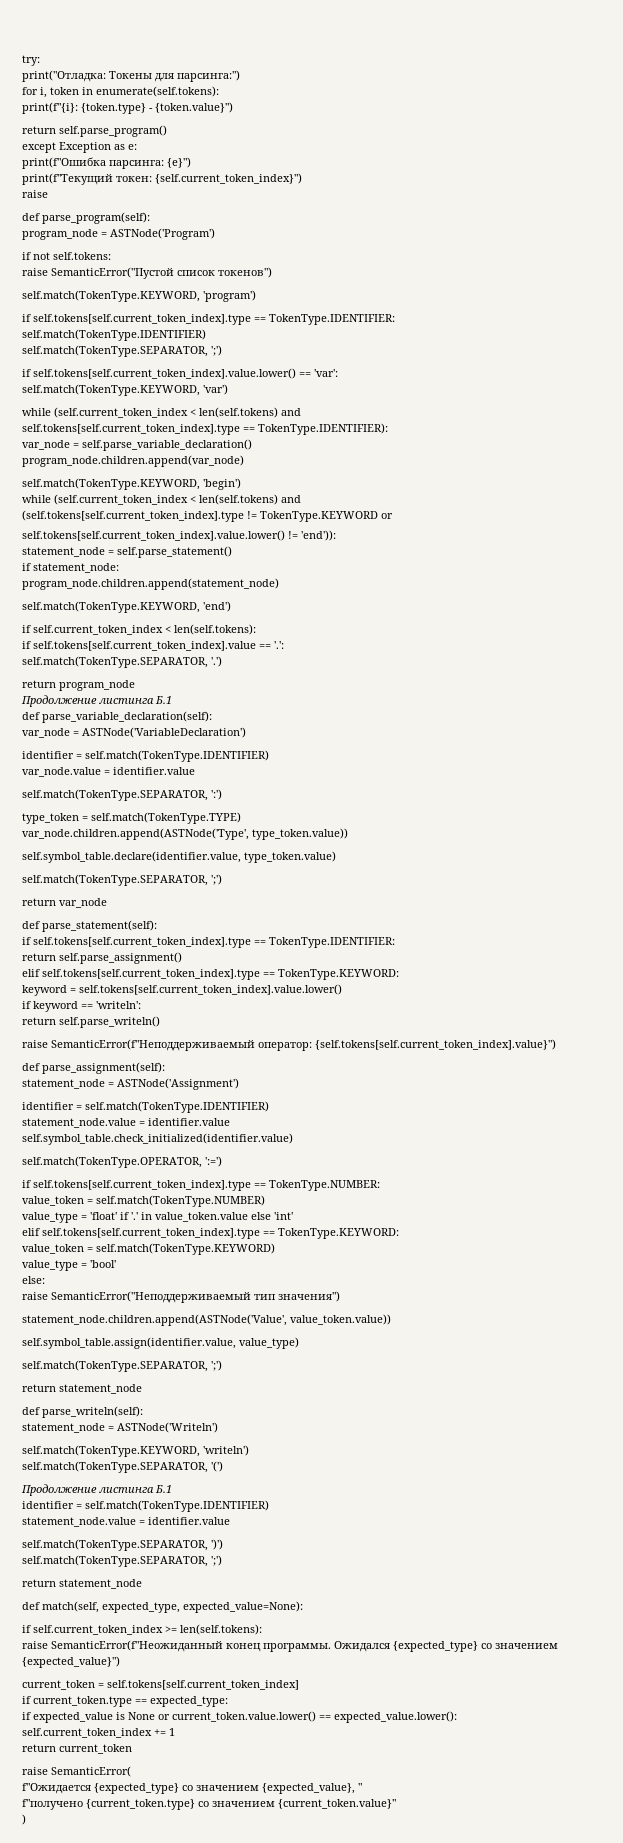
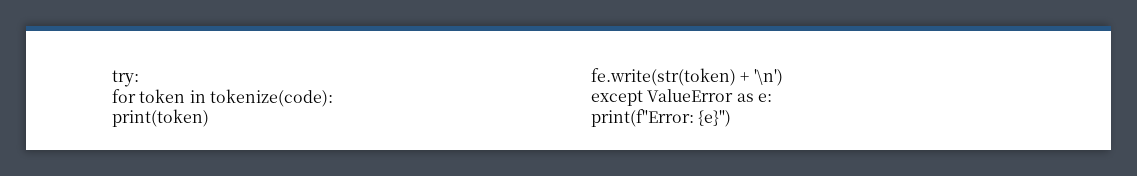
[22,70,240,82] // print("Отладка: Токены для парсинга:") -> (139, 78) none
[40,87,47,98] i, -> (136, 96) none
[96,86,219,97] [22,102,233,114] [22,125,167,137] enumerate(self.tokens): // print(f"{i}: {token.type} - {token.value}") // return self.parse_program() -> [209,89,333,107] [112,109,209,127] [591,68,783,86] tokenize(code): // print(token) // fe.write(str(token) + '\n')
[59,142,111,153] Exception -> [647,89,734,102] ValueError
[22,157,164,169] print(f"Ошибка парсинга: -> [591,109,694,127] print(f"Error:
[22,173,302,185] [22,190,48,198] [22,212,150,224] [22,228,215,240] [22,252,111,260] [22,267,272,279] [22,290,256,302] [22,314,395,325] [22,329,206,341] [22,345,222,357] [22,368,338,379] [22,384,228,396] [22,407,301,418] [22,423,388,435] [22,439,252,451] [22,455,244,467] [22,478,241,490] [22,494,301,505] [22,510,393,522] [22,530,336,541] [22,546,232,558] [22,563,119,573] [22,578,279,590] [22,601,231,613] [22,624,256,635] [22,641,284,651] [22,656,222,668] [22,680,135,691] [21,695,172,707] [22,711,212,723] [22,727,246,738] [22,750,269,762] [22,767,195,777] [22,789,222,801] [22,812,241,824] [22,828,348,840] [22,851,336,863] [22,874,222,886] [22,898,107,908] [22,920,157,932] [22,937,395,948] [22,952,182,964] [22,969,399,980] [22,984,342,996] [22,1001,141,1012] [22,1016,160,1028] [22,1039,556,1051] [22,1062,165,1074] [22,1078,239,1090] [22,1101,269,1113] [22,1118,230,1128] [22,1133,293,1145] [22,1156,222,1168] [22,1180,380,1191] [22,1195,265,1207] [22,1212,293,1223] [22,1228,399,1239] [22,1243,275,1255] [22,1260,116,1271] [22,1276,45,1284] [22,1291,340,1303] [22,1314,391,1326] [22,1337,299,1349] [22,1360,222,1372] [22,1384,142,1394] [22,1406,143,1418] [22,1422,218,1433] [22,1445,249,1457] [22,1461,223,1473] [21,1484,172,1496] [22,1500,269,1512] [22,1517,230,1527] [22,1539,223,1551] [22,1555,222,1567] [22,1579,142,1589] [22,1601,303,1613] [22,1624,262,1635] [22,1640,558,1652] [22,1656,120,1668] [22,1680,299,1690] [22,1696,228,1707] [22,1711,457,1723] [22,1728,175,1738] [22,1744,132,1754] [22,1766,131,1777] [22,1783,362,1794] [22,1799,396,1810] [22,1814,26,1825] // print(f"Текущий токен: {self.current_token_index}") // raise // def parse_program(self): // program_node = ASTNode('Program') // if not self.tokens: // raise SemanticError("Пустой список токенов") // self.match(TokenType.KEYWORD, 'program') // if self.tokens[self.current_token_index].type == TokenType.IDENTIFIER: // self.match(TokenType.IDENTIFIER) // self.match(TokenType.SEPARATOR, ';') // if self.tokens[self.current_token_index].value.lower() == 'var': // self.match(TokenType.KEYWORD, 'var') // while (self.current_token_index < len(self.tokens) and // self.tokens[self.current_token_index].type == TokenType.IDENTIFIER): // var_node = self.parse_variable_declaration() // program_node.children.append(var_node) // self.match(TokenType.KEYWORD, 'begin') // while (self.current_token_index < len(self.tokens) and // (self.tokens[self.current_token_index].type != TokenType.KEYWORD or // self.tokens[self.current_token_index].value.lower() != 'end')): // statement_node = self.parse_statement() // if statement_node: // program_node.children.append(statement_node) // self.match(TokenType.KEYWORD, 'end') // if self.current_token_index < len(self.tokens): // if self.tokens[self.current_token_index].value == '.': // self.match(TokenType.SEPARATOR, '.') // return program_node // Продолжение листинга Б.1 // def parse_variable_declaration(self): // var_node = ASTNode('VariableDeclaration') // identifier = self.match(TokenType.IDENTIFIER) // var_node.value = identifier.value // self.match(TokenType.SEPARATOR, ':') // type_token = self.match(TokenType.TYPE) // var_node.children.append(ASTNode('Type', type_token.value)) // self.symbol_table.declare(identifier.value, type_token.value) // self.match(TokenType.SEPARATOR, ';') // return var_node // def parse_statement(self): // if self.tokens[self.current_token_index].type == TokenType.IDENTIFIER: // return self.parse_assignment() // elif self.tokens[self.current_token_index].type == TokenType.KEYWORD: // keyword = self.tokens[self.current_token_index].value.lower() // if keyword == 'writeln': // return self.parse_writeln() // raise SemanticError(f"Неподдерживаемый оператор: {self.tokens[self.current_token_index].value}") // def parse_assignment(self): // statement_node = ASTNode('Assignment') // identifier = self.match(TokenType.IDENTIFIER) // statement_node.value = identifier.value // self.symbol_table.check_initialized(identifier.value) // self.match(TokenType.OPERATOR, ':=') // if self.tokens[self.current_token_index].type == TokenType.NUMBER: // value_token = self.match(TokenType.NUMBER) // value_type = 'float' if '.' in value_token.value else 'int' // elif self.tokens[self.current_token_index].type == TokenType.KEYWORD: // value_token = self.match(TokenType.KEYWORD) // value_type = 'bool' // else: // raise SemanticError("Неподдерживаемый тип значения") // statement_node.children.append(ASTNode('Value', value_token.value)) // self.symbol_table.assign(identifier.value, value_type) // self.match(TokenType.SEPARATOR, ';') // return statement_node // def parse_writeln(self): // statement_node = ASTNode('Writeln') // self.match(TokenType.KEYWORD, 'writeln') // self.match(TokenType.SEPARATOR, '(') // Продолжение листинга Б.1 // identifier = self.match(TokenType.IDENTIFIER) // statement_node.value = identifier.value // self.match(TokenType.SEPARATOR, ')') // self.match(TokenType.SEPARATOR, ';') // return statement_node // def match(self, expected_type, expected_value=None): // if self.current_token_index >= len(self.tokens): // raise SemanticError(f"Неожиданный конец программы. Ожидался {expected_type} со значением {expected_value}") // current_token = self.tokens[self.current_token_index] // if current_token.type == expected_type: // if expected_value is None or current_token.value.lower() == expected_value.lower(): // self.current_token_index += 1 // return current_token // raise SemanticError( // f"Ожидается {expected_type} со значением {expected_value}, " // f"получено {current_token.type} со значением {current_token.value}" // ) -> (732, 118) none

